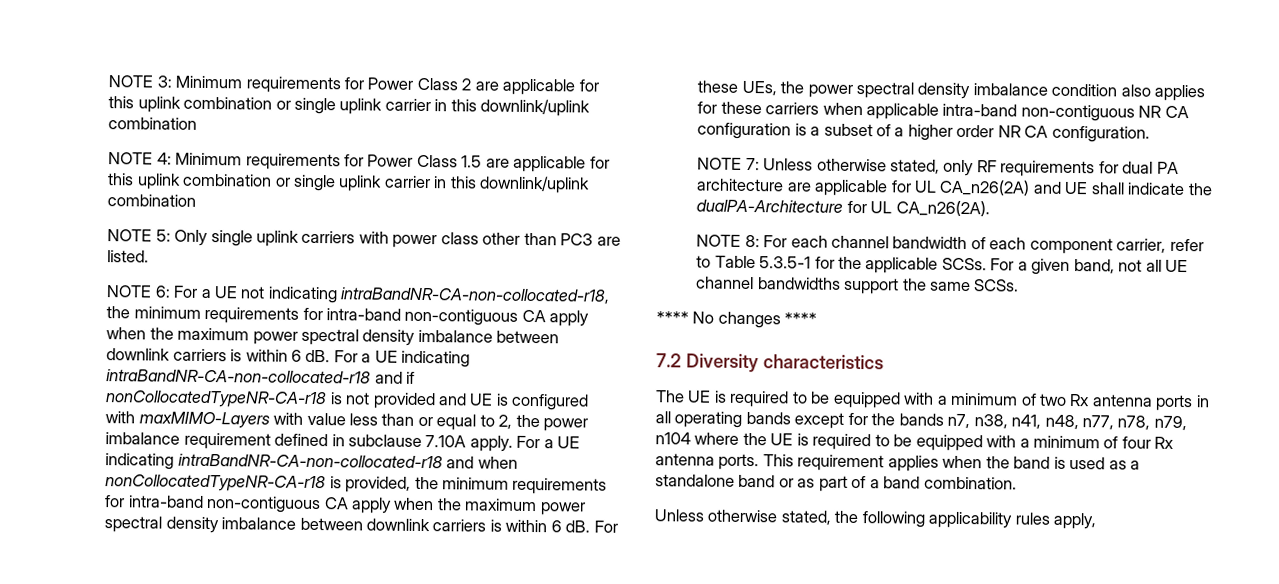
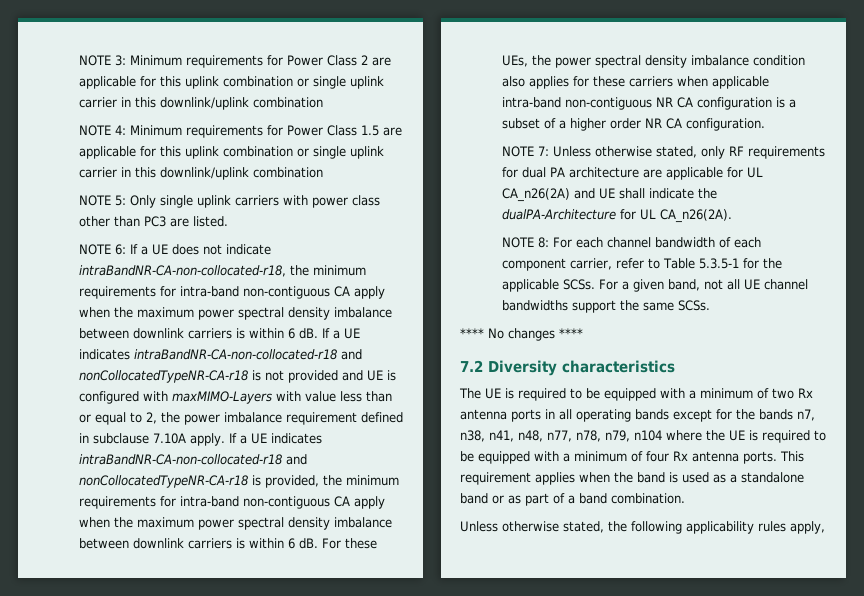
[173,285,338,304] For a UE not indicating -> [129,244,271,255] If a UE does not indicate
[333,350,471,368] [106,369,416,384] For a UE indicating intraBandNR-CA-non-collocated-r18 and if -> [321,328,360,339] [78,349,362,360] If a UE indicates intraBandNR-CA-non-collocated-r18 and
[516,435,581,449] [105,453,518,470] For a UE indicating intraBandNR-CA-non-collocated-r18 and when -> [228,433,322,444] [78,454,307,465] If a UE indicates intraBandNR-CA-non-collocated-r18 and

